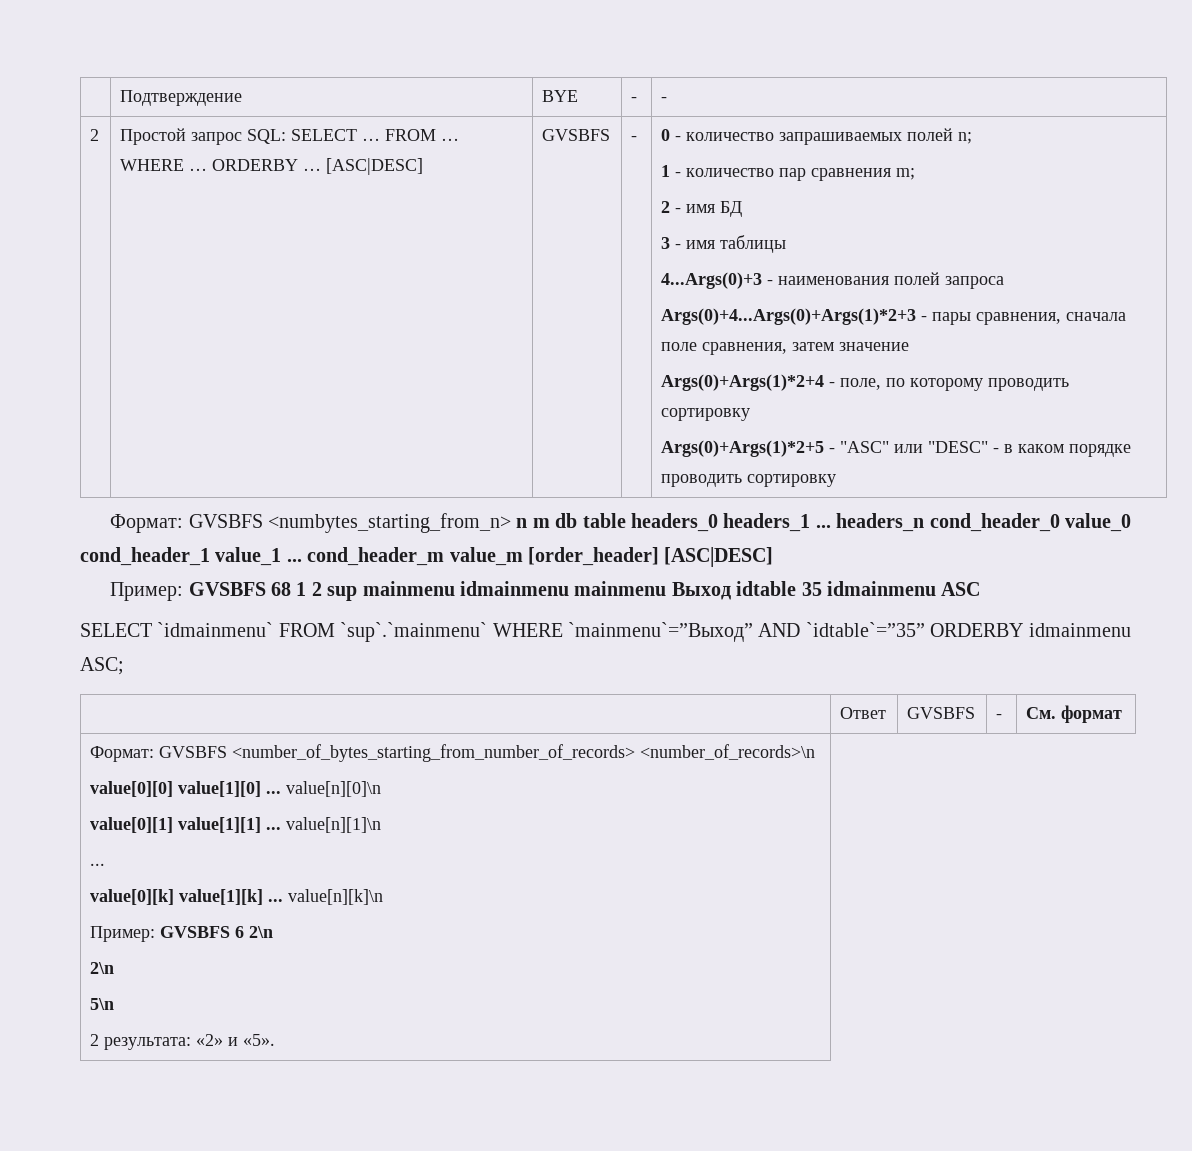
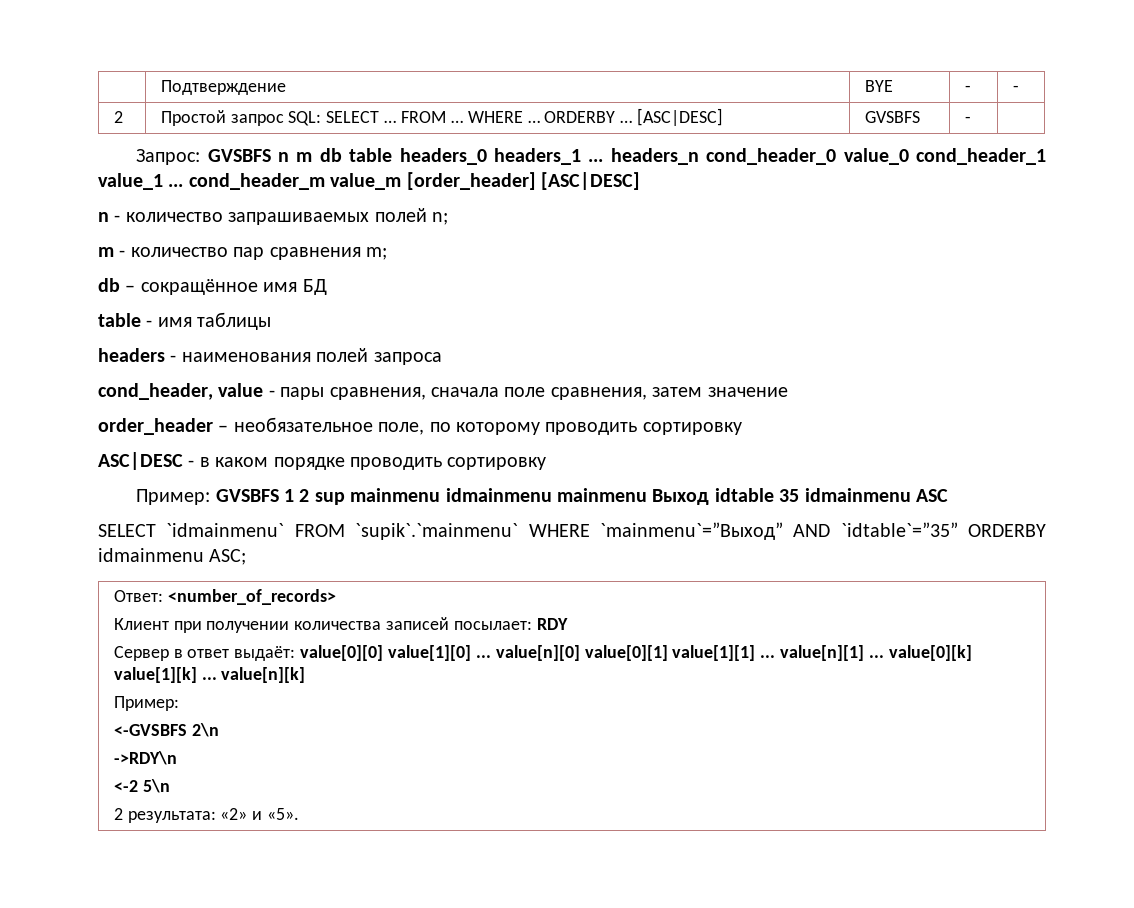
[661,128,973,145] [661,165,916,181] [661,201,743,217] [661,235,787,253] [661,272,1005,289] [661,308,1127,325] [661,342,910,355] [661,374,1070,391] [661,408,751,421] [661,440,1132,457] [661,474,837,487] [110,513,511,533] 0 - количество запрашиваемых полей n; // 1 - количество пар сравнения m; // 2 - имя БД // 3 - имя таблицы // 4...Args(0)+3 - наименования полей запроса // Args(0)+4...Args(0)+Args(1)*2+3 - пары сравнения, сначала поле сравнения, затем значение // Args(0)+Args(1)*2+4 - поле, по которому проводить сортировку // Args(0)+Args(1)*2+5 - "ASC" или "DESC" - в каком порядке проводить сортировку // Формат: GVSBFS <numbytes_starting_from_n> -> [136,149,271,165] // Запрос: GVSBFS
[110,582,291,601] // Пример: GVSBFS 68 -> [98,208,448,225] [98,247,387,260] [98,278,327,295] [98,312,272,330] [98,348,442,365] [98,383,788,400] [98,417,742,435] [98,452,547,470] [136,489,279,505] // n - количество запрашиваемых полей n; // m - количество пар сравнения m; // db – сокращённое имя БД // table - имя таблицы // headers - наименования полей запроса // cond_header, value - пары сравнения, сначала поле сравнения, затем значение // order_header – необязательное поле, по которому проводить сортировку // ASC|DESC - в каком порядке проводить сортировку // Пример: GVSBFS
[340,622,488,642] `sup`.`mainmenu` -> [355,523,519,540] `supik`.`mainmenu`
[840,707,887,719] [907,707,976,719] [996,714,1003,719] [1026,705,1123,723] [90,744,816,762] | Ответ | GVSBFS | - | См. формат // Формат: GVSBFS <number_of_bytes_starting_from_number_of_records> <number_of_records>\n // -> [113,589,336,605] [113,617,568,633] [113,646,296,661] Ответ: <number_of_records> // Клиент при получении количества записей посылает: RDY // Сервер в ответ выдаёт:
[286,781,382,797] value[n][0]\n // -> [495,645,580,661] value[n][0]
[286,817,382,833] [90,863,106,866] value[n][1]\n // ... // -> [780,645,885,661] value[n][1] ...
[288,889,384,905] [90,926,274,942] [90,962,115,974] value[n][k]\n // Пример: GVSBFS 6 2\n // 2\n // -> [221,667,306,683] [113,696,179,711] [113,723,219,737] [113,751,177,765] [113,780,138,792] value[n][k] // Пример: // <-GVSBFS 2\n // ->RDY\n // <-2

